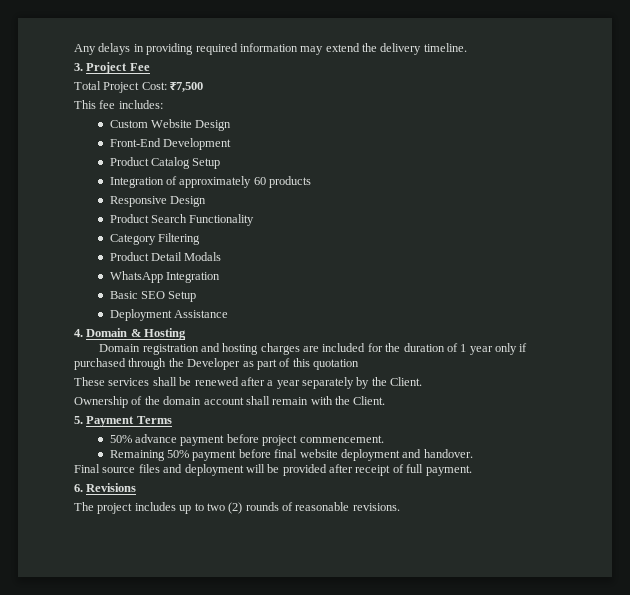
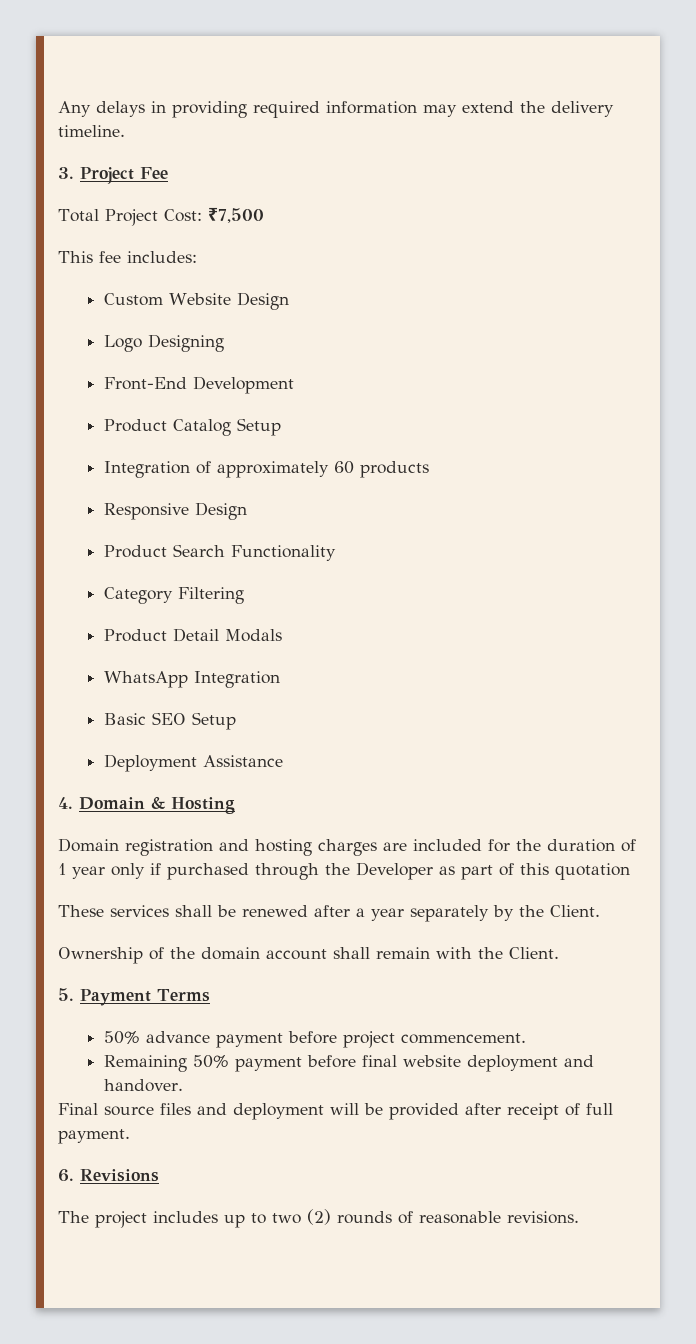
(232, 125) none -> [103,334,224,352] // Logo Designing

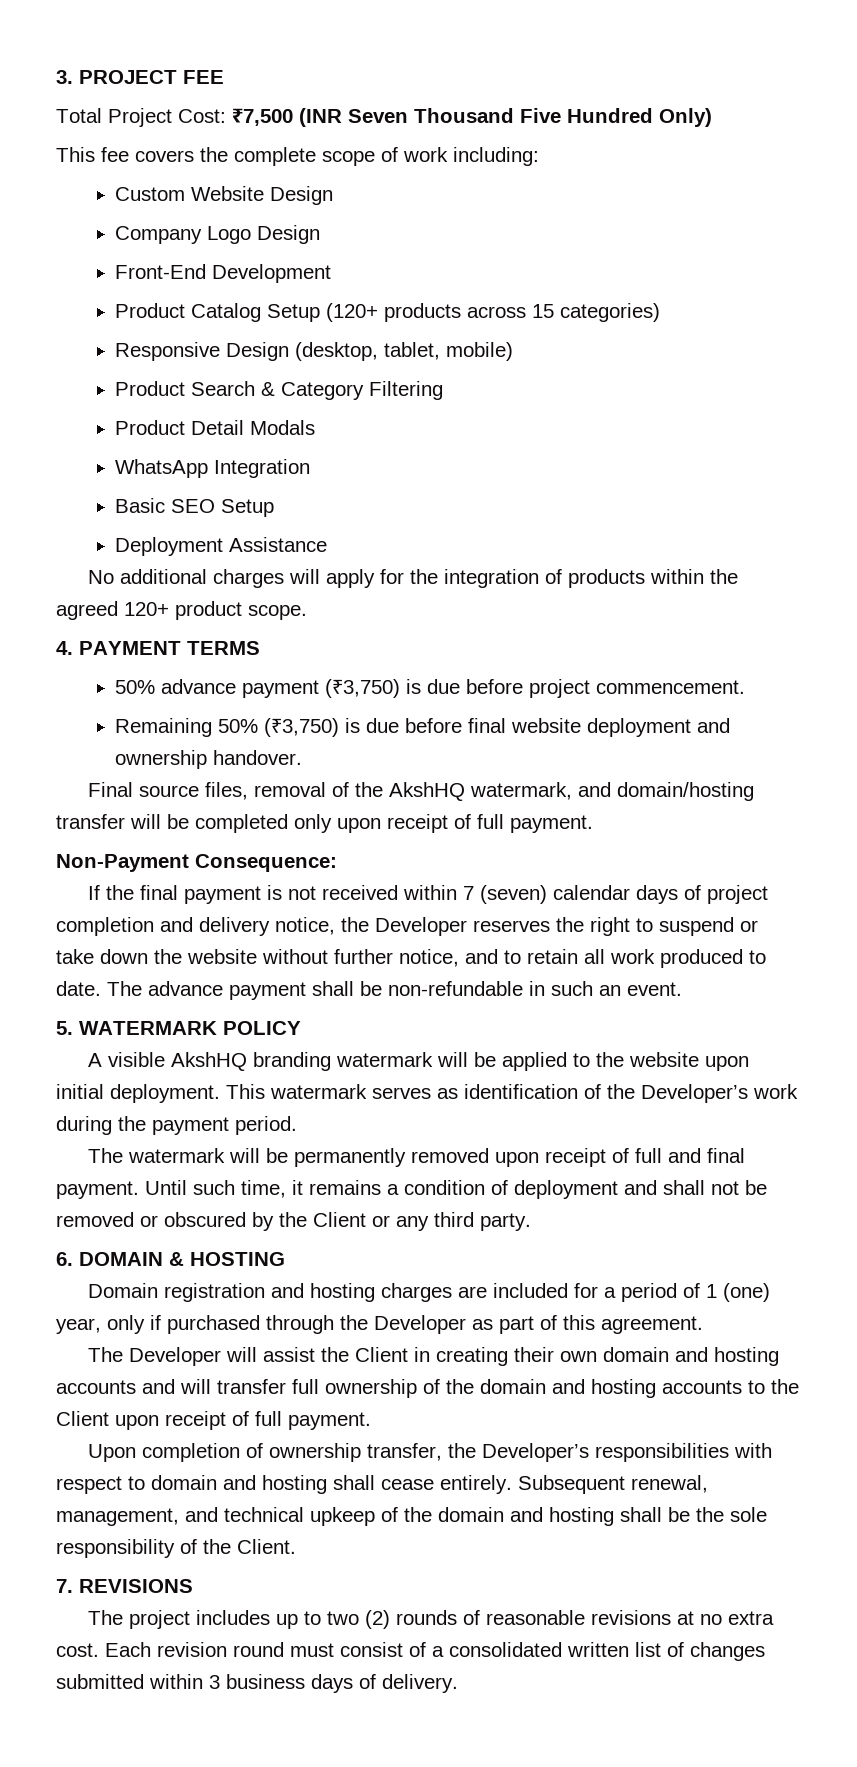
[58,101,614,118] [58,125,125,137] [58,167,168,184] [58,207,264,226] [58,251,197,263] Any delays in providing required information may extend the delivery timeline. // 3. Project Fee // Total Project Cost: ₹7,500 // This fee includes: -> [56,70,224,84] [56,108,712,127] [56,147,539,166] 3. PROJECT FEE // Total Project Cost: ₹7,500 (INR Seven Thousand Five Hundred Only) // This fee covers the complete scope of work including:
[103,334,224,352] Logo Designing -> [115,225,321,244] Company Logo Design
[103,461,429,478] // Integration of approximately 60 products -> [326,303,661,322] (120+ products across 15 categories)
(247, 511) none -> [295,342,514,361] (desktop, tablet, mobile)
[230,545,336,561] Functionality // -> [261,382,276,396] &
[58,796,235,814] 4. Domain & Hosting -> [88,569,739,588] [56,601,307,620] [56,641,260,655] [115,679,746,698] [115,718,731,737] [115,750,303,769] [88,782,755,801] [56,814,593,833] [56,854,337,872] [88,885,769,904] [56,917,758,936] [56,949,766,968] [56,981,682,1000] [56,1021,301,1035] [88,1052,750,1071] [56,1084,798,1103] [56,1116,297,1135] [88,1148,746,1167] [56,1180,767,1199] [56,1212,531,1231] [56,1252,285,1266] No additional charges will apply for the integration of products within the agreed 120+ product scope. // 4. PAYMENT TERMS // 50% advance payment (₹3,750) is due before project commencement. // Remaining 50% (₹3,750) is due before final website deployment and ownership handover. // Final source files, removal of the AkshHQ watermark, and domain/hosting transfer will be completed only upon receipt of full payment. // Non-Payment Consequence: // If the final payment is not received within 7 (seven) calendar days of project completion and delivery notice, the Developer reserves the right to suspend or take down the website without further notice, and to retain all work produced to date. The advance payment shall be non-refundable in such an event. // 5. WATERMARK POLICY // A visible AkshHQ branding watermark will be applied to the website upon initial deployment. This watermark serves as identification of the Developer’s work during the payment period. // The watermark will be permanently removed upon receipt of full and final payment. Until such time, it remains a condition of deployment and shall not be removed or obscured by the Client or any third party. // 6. DOMAIN & HOSTING
[516,839,636,852] [58,863,105,879] the duration of 1 year -> [604,1283,771,1302] [56,1318,101,1334] a period of 1 (one) year,
[555,863,630,880] [58,905,600,922] [58,947,559,964] [58,988,210,1006] [103,1031,526,1048] [103,1055,594,1072] [103,1079,183,1092] [58,1103,613,1120] [58,1129,130,1144] [58,1169,159,1182] quotation // These services shall be renewed after a year separately by the Client. // Ownership of the domain account shall remain with the Client. // 5. Payment Terms // 50% advance payment before project commencement. // Remaining 50% payment before final website deployment and handover. // Final source files and deployment will be provided after receipt of full payment. // 6. Revisions -> [601,1316,703,1334] [88,1347,780,1366] [56,1379,799,1398] [56,1411,371,1430] [88,1443,773,1462] [56,1475,708,1494] [56,1507,767,1526] [56,1539,296,1558] [56,1579,193,1593] agreement. // The Developer will assist the Client in creating their own domain and hosting accounts and will transfer full ownership of the domain and hosting accounts to the Client upon receipt of full payment. // Upon completion of ownership transfer, the Developer’s responsibilities with respect to domain and hosting shall cease entirely. Subsequent renewal, management, and technical upkeep of the domain and hosting shall be the sole responsibility of the Client. // 7. REVISIONS
[507,1211,579,1224] revisions. -> [591,1610,775,1625] [56,1642,765,1661] [56,1674,458,1693] revisions at no extra cost. Each revision round must consist of a consolidated written list of changes submitted within 3 business days of delivery.

